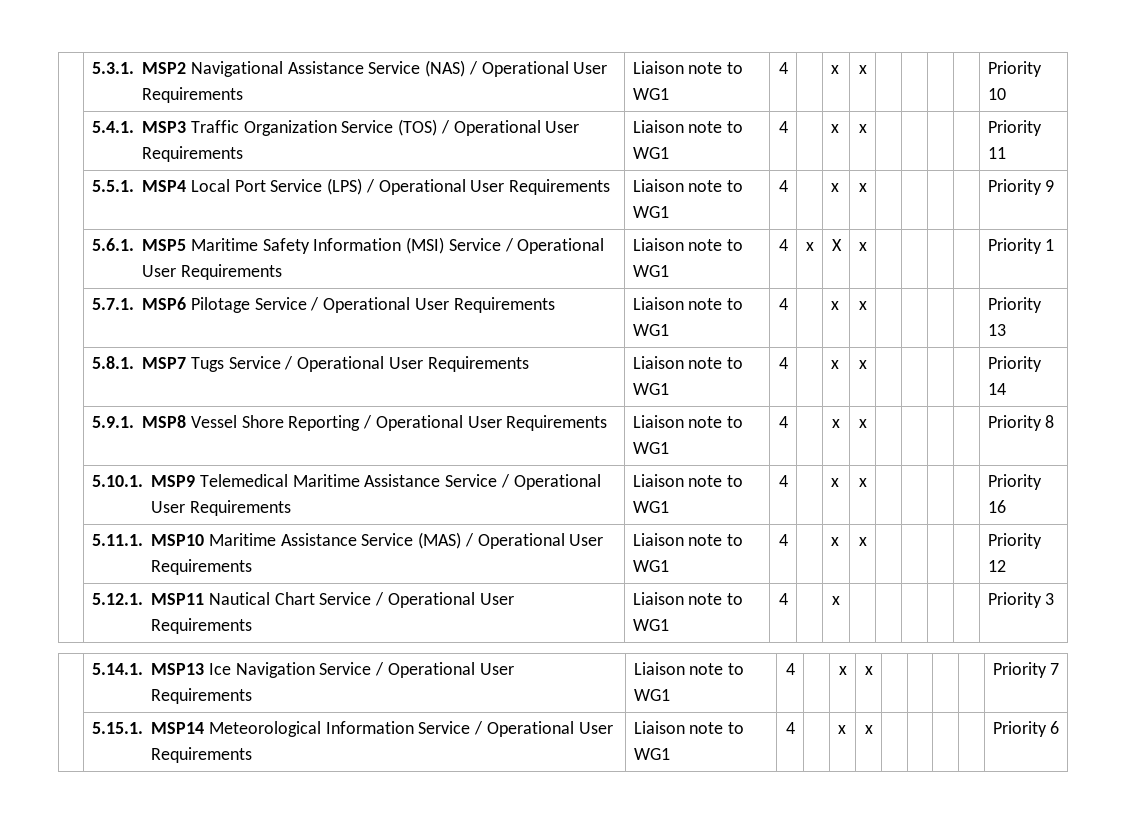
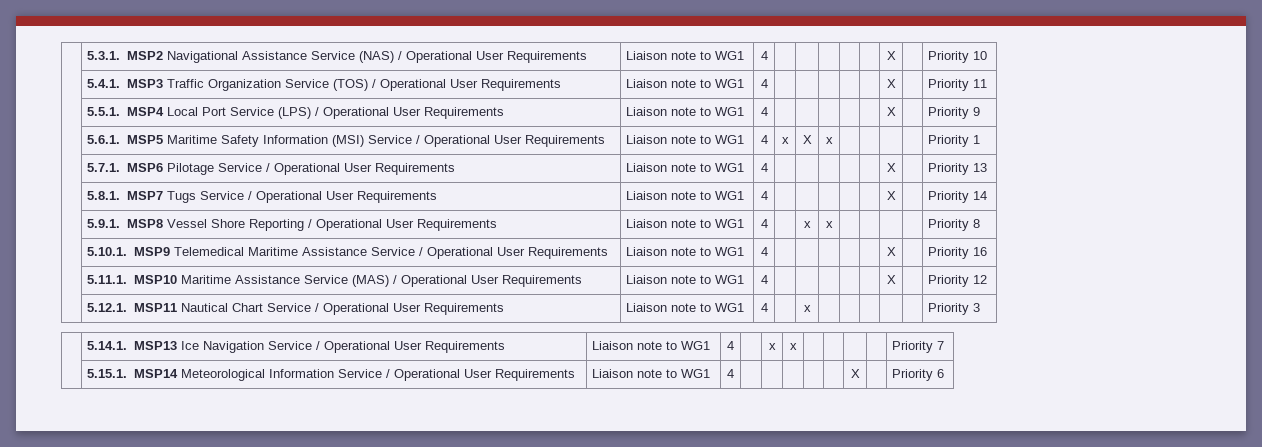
[830,65,839,74] [858,65,867,74] x | x | | | -> [886,51,896,60] | | | | X
[830,124,839,133] [858,124,867,133] x | x | | | -> [886,79,896,88] | | | | X
[830,183,839,192] [858,183,867,192] x | x | | | -> [886,107,896,116] | | | | X
[830,301,839,310] [858,301,867,310] x | x | | | -> [886,163,896,172] | | | | X
[830,360,839,369] [858,360,867,369] x | x | | | -> [886,191,896,200] | | | | X
[830,478,839,487] [858,478,867,487] x | x | | | -> [886,247,896,256] | | | | X
[830,537,839,546] [858,537,867,546] x | x | | | -> [886,275,896,284] | | | | X
[837,725,846,734] [864,725,873,734] x | x | | | -> [850,369,860,378] | | | | X

